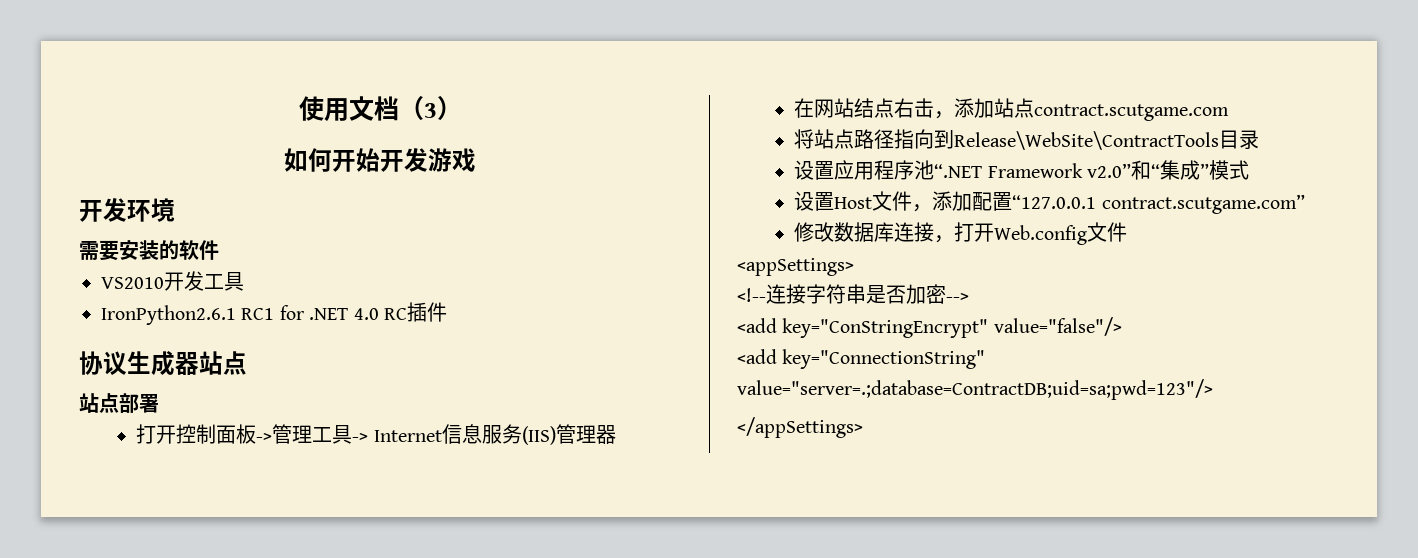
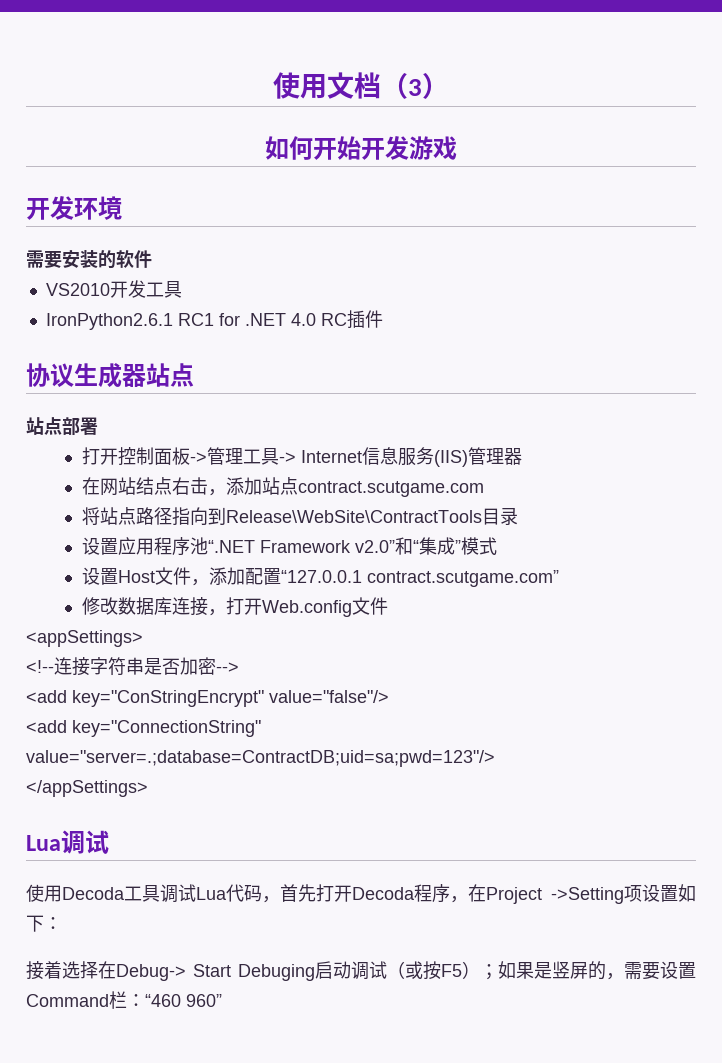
(863, 427) none -> [26,830,109,854] [26,884,696,904] [26,915,62,932] [26,961,696,981] [26,991,222,1009] // Lua调试 // 使用Decoda工具调试Lua代码，首先打开Decoda程序，在Project ->Setting项设置如下： // 接着选择在Debug-> Start Debuging启动调试（或按F5）；如果是竖屏的，需要设置Command栏：“460 960”

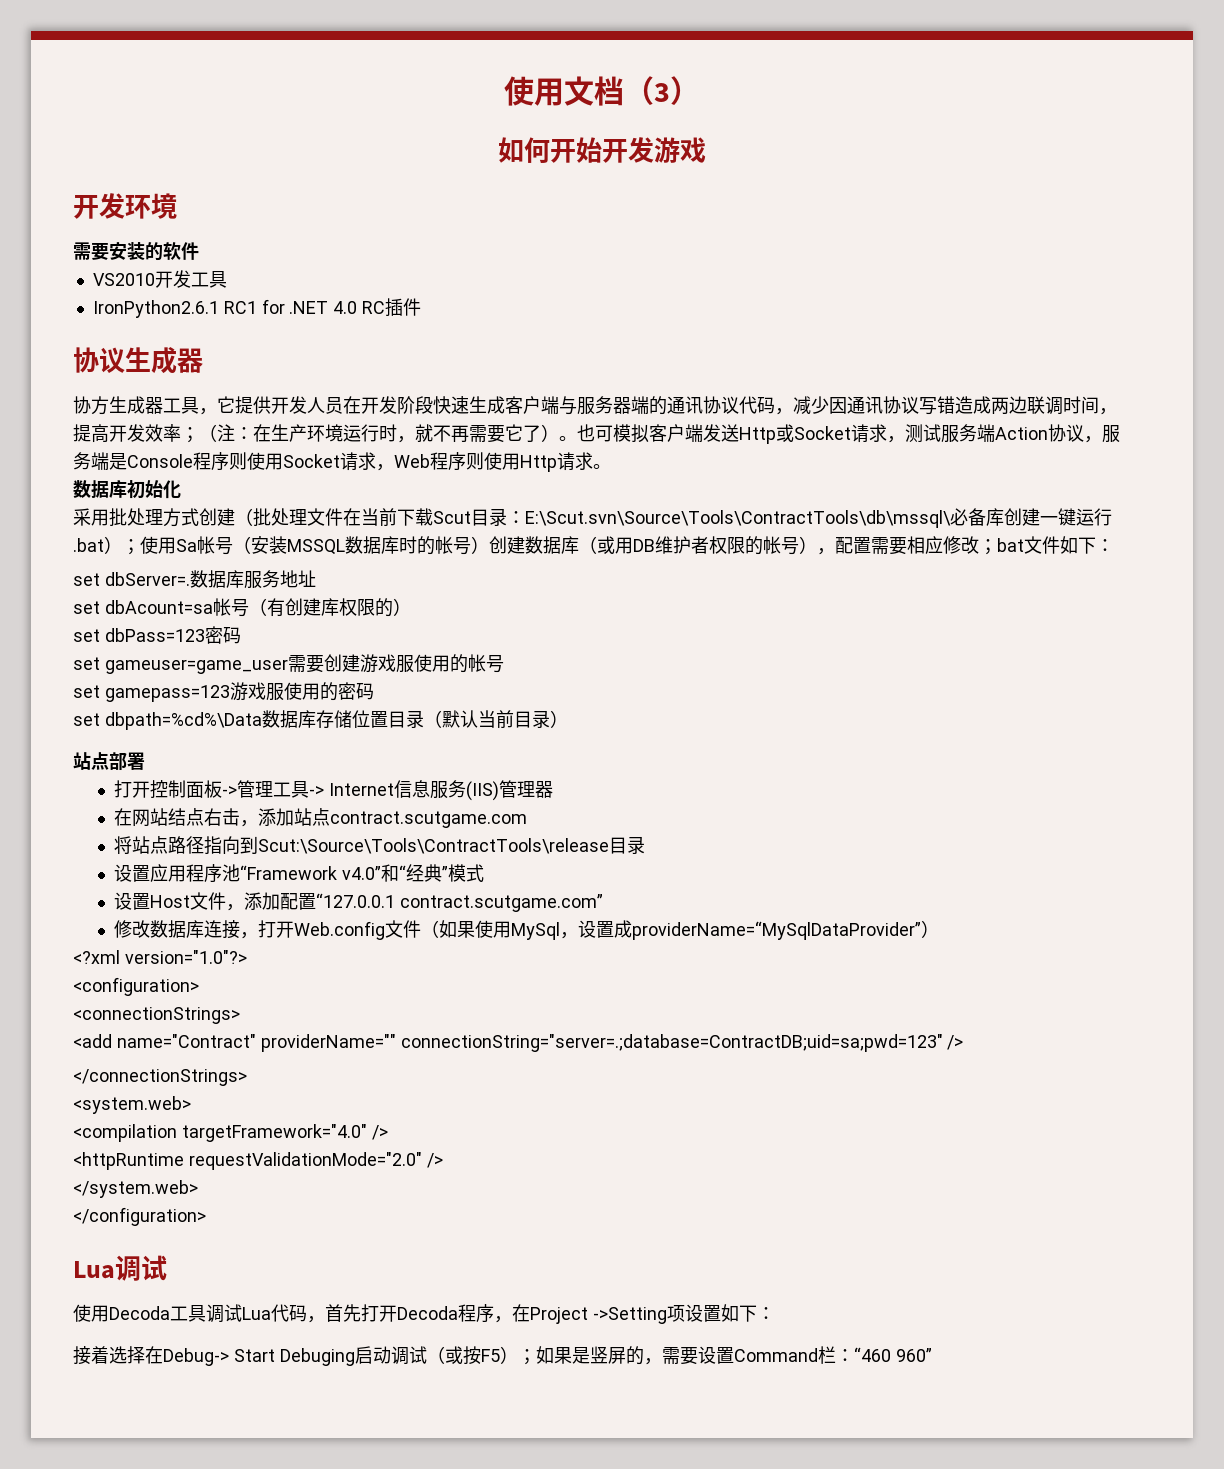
[146,363,194,387] 站点 -> [73,396,1117,415] [73,424,1120,444] [73,452,611,472] [73,480,181,499] [73,508,1112,528] [73,536,1114,555] [73,570,316,589] [73,598,411,617] [73,626,241,644] [73,654,504,674] [73,682,374,702] [73,710,568,730] // 协方生成器工具，它提供开发人员在开发阶段快速生成客户端与服务器端的通讯协议代码，减少因通讯协议写错造成两边联调时间，提高开发效率；（注：在生产环境运行时，就不再需要它了）。也可模拟客户端发送Http或Socket请求，测试服务端Action协议，服务端是Console程序则使用Socket请求，Web程序则使用Http请求。 // 数据库初始化 // 采用批处理方式创建（批处理文件在当前下载Scut目录：E:\Scut.svn\Source\Tools\ContractTools\db\mssql\必备库创建一键运行.bat）；使用Sa帐号（安装MSSQL数据库时的帐号）创建数据库（或用DB维护者权限的帐号），配置需要相应修改；bat文件如下： // set dbServer=.数据库服务地址 // set dbAcount=sa帐号（有创建库权限的） // set dbPass=123密码 // set gameuser=game_user需要创建游戏服使用的帐号 // set gamepass=123游戏服使用的密码 // set dbpath=%cd%\Data数据库存储位置目录（默认当前目录）
[225,510,482,523] Release\WebSite\ContractTools -> [258,838,610,854] Scut:\Source\Tools\ContractTools\release
[207,537,455,555] “.NET Framework v2.0”和“集成 -> [240,864,443,882] “Framework v4.0”和“经典
[26,630,143,647] [26,657,239,676] [26,690,389,707] [26,720,261,737] [26,750,495,767] [26,780,148,797] // <appSettings> // <!--连接字符串是否加密--> // <add key="ConStringEncrypt" value="false"/> // <add key="ConnectionString" value="server=.;database=ContractDB;uid=sa;pwd=123"/> // </appSettings> -> [421,920,940,940] [73,950,247,964] [73,977,199,996] [73,1007,240,1024] [73,1034,964,1052] [73,1069,247,1086] [73,1096,191,1114] [73,1124,388,1142] [73,1152,443,1170] [73,1180,198,1198] [73,1207,206,1226] （如果使用MySql，设置成providerName=“MySqlDataProvider”） // <?xml version="1.0"?> // <configuration> // <connectionStrings> // <add name="Contract" providerName="" connectionString="server=.;database=ContractDB;uid=sa;pwd=123" /> // </connectionStrings> // <system.web> // <compilation targetFramework="4.0" /> // <httpRuntime requestValidationMode="2.0" /> // </system.web> // </configuration>

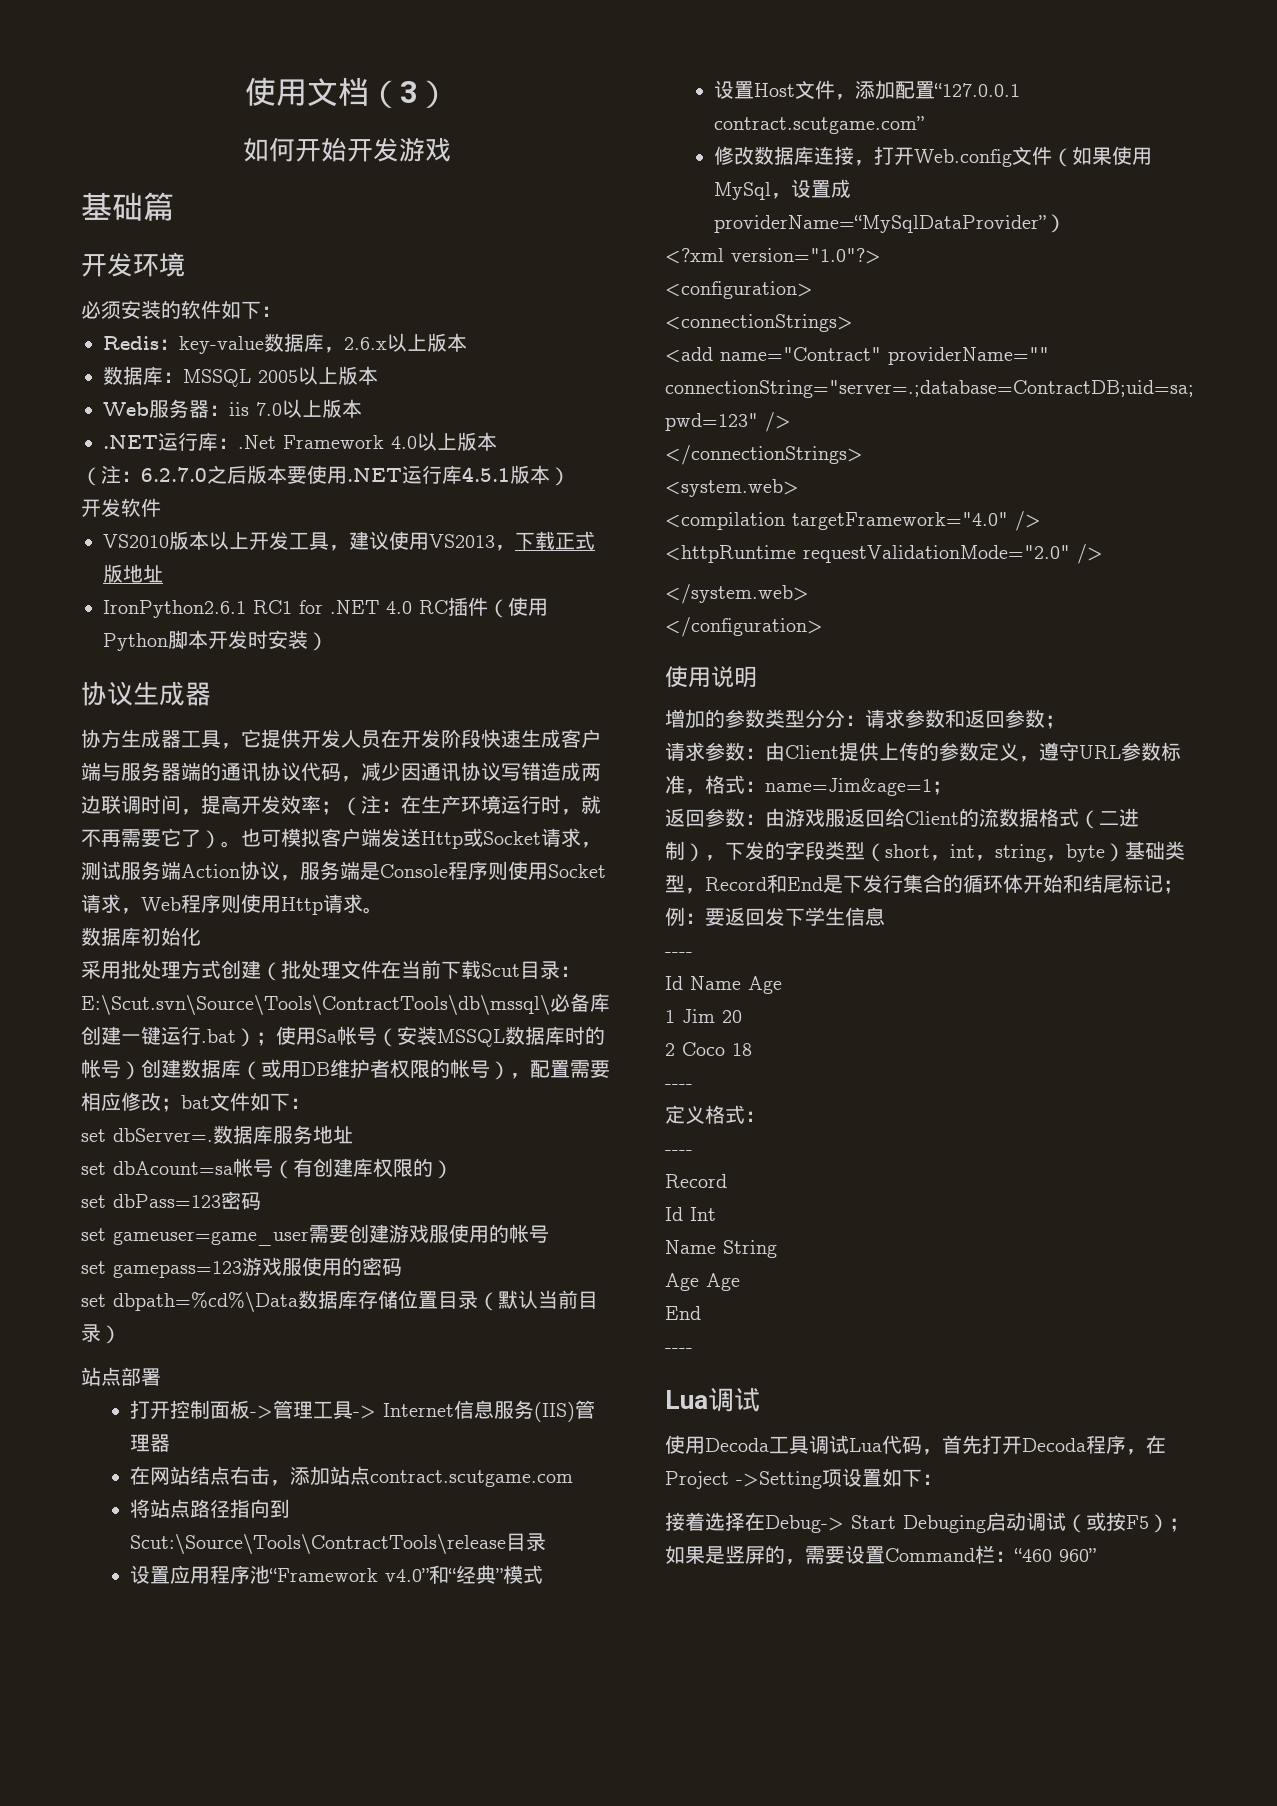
(706, 150) none -> [81,192,174,221] // 基础篇
[73,242,109,260] 需要 -> [81,301,121,319] 必须
(199, 251) none -> [221,300,281,319] [103,333,467,354] [103,366,378,387] [103,399,362,418] [103,432,497,451] [81,465,570,486] [81,498,161,517] 如下： // Redis：key-value数据库，2.6.x以上版本 // 数据库：MSSQL 2005以上版本 // Web服务器：iis 7.0以上版本 // .NET运行库：.Net Framework 4.0以上版本 // （注：6.2.7.0之后版本要使用.NET运行库4.5.1版本） // 开发软件
(155, 279) none -> [169,531,249,550] 版本以上
(227, 279) none -> [329,531,595,551] [103,564,163,583] ，建议使用VS2013，下载正式版地址
(422, 307) none -> [488,597,548,618] [103,630,328,651] （使用Python脚本开发时安装）
(206, 1216) none -> [665,666,757,688] [665,709,1065,729] [665,742,1181,762] [665,775,952,796] [665,808,1139,829] [665,841,1185,862] [665,874,1183,894] [665,907,885,926] [665,952,693,957] [665,976,782,994] [665,1009,742,1023] [665,1042,752,1056] [665,1084,693,1089] [665,1105,765,1124] [665,1150,693,1155] [665,1174,727,1188] [665,1207,716,1221] [665,1240,777,1258] [665,1273,740,1291] [665,1306,701,1320] [665,1348,693,1353] // 使用说明 // 增加的参数类型分分：请求参数和返回参数； // 请求参数：由Client提供上传的参数定义，遵守URL参数标准，格式：name=Jim&age=1； // 返回参数：由游戏服返回给Client的流数据格式（二进制），下发的字段类型（short，int，string，byte）基础类型，Record和End是下发行集合的循环体开始和结尾标记；例：要返回发下学生信息 // ---- // Id Name Age // 1 Jim 20 // 2 Coco 18 // ---- // 定义格式： // ---- // Record // Id Int // Name String // Age Age // End // ----

